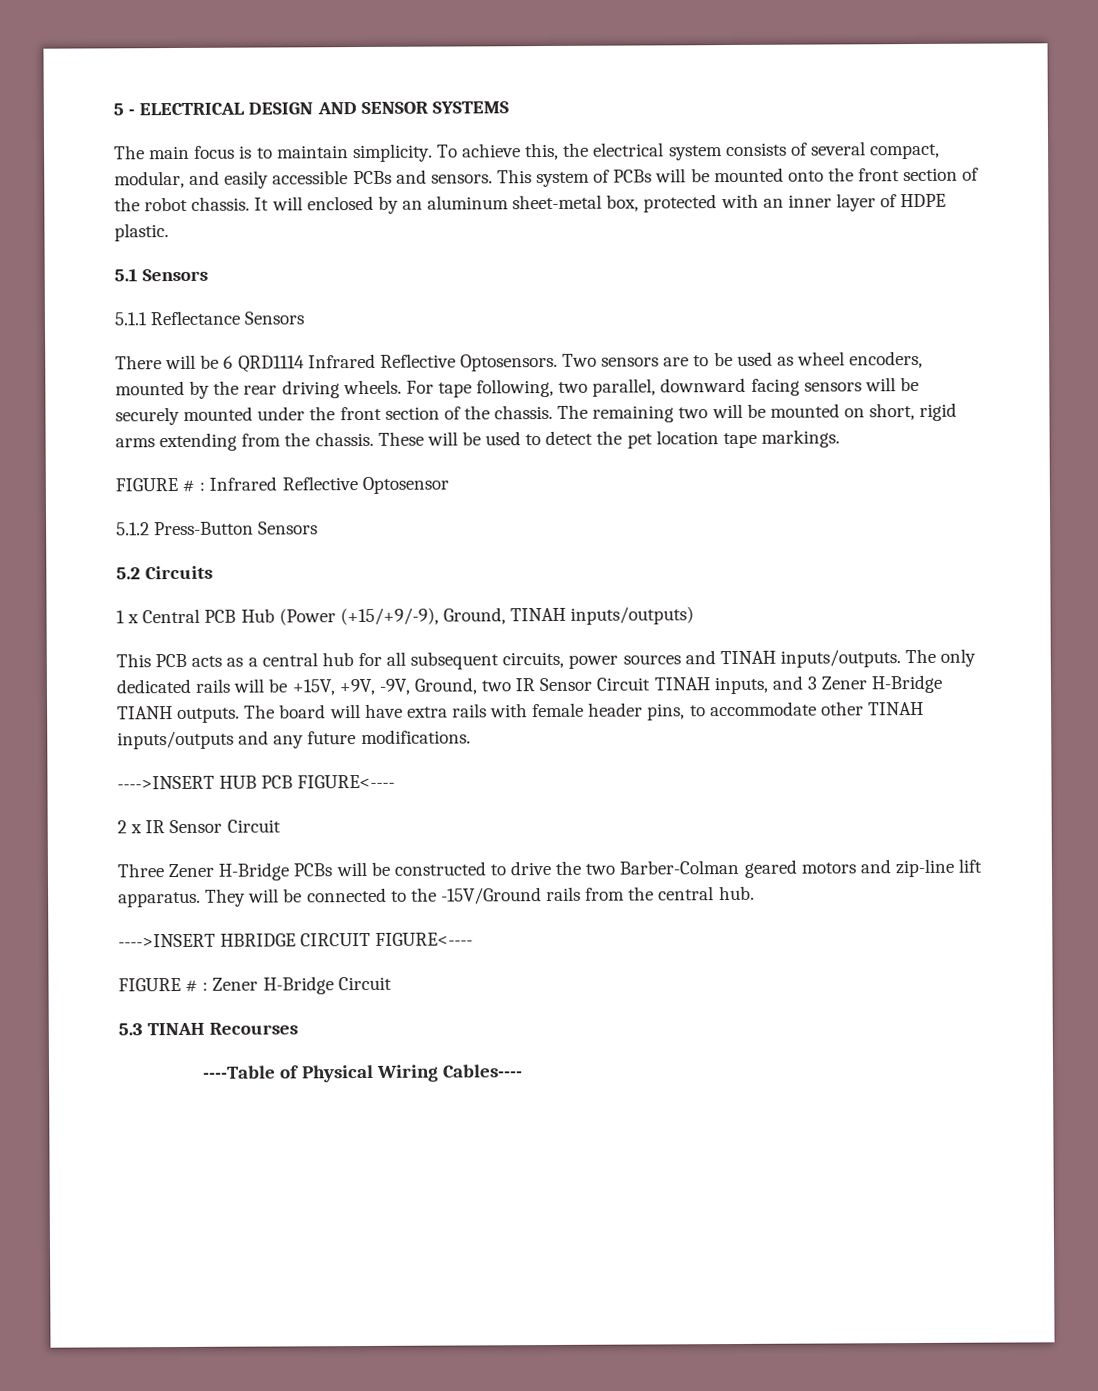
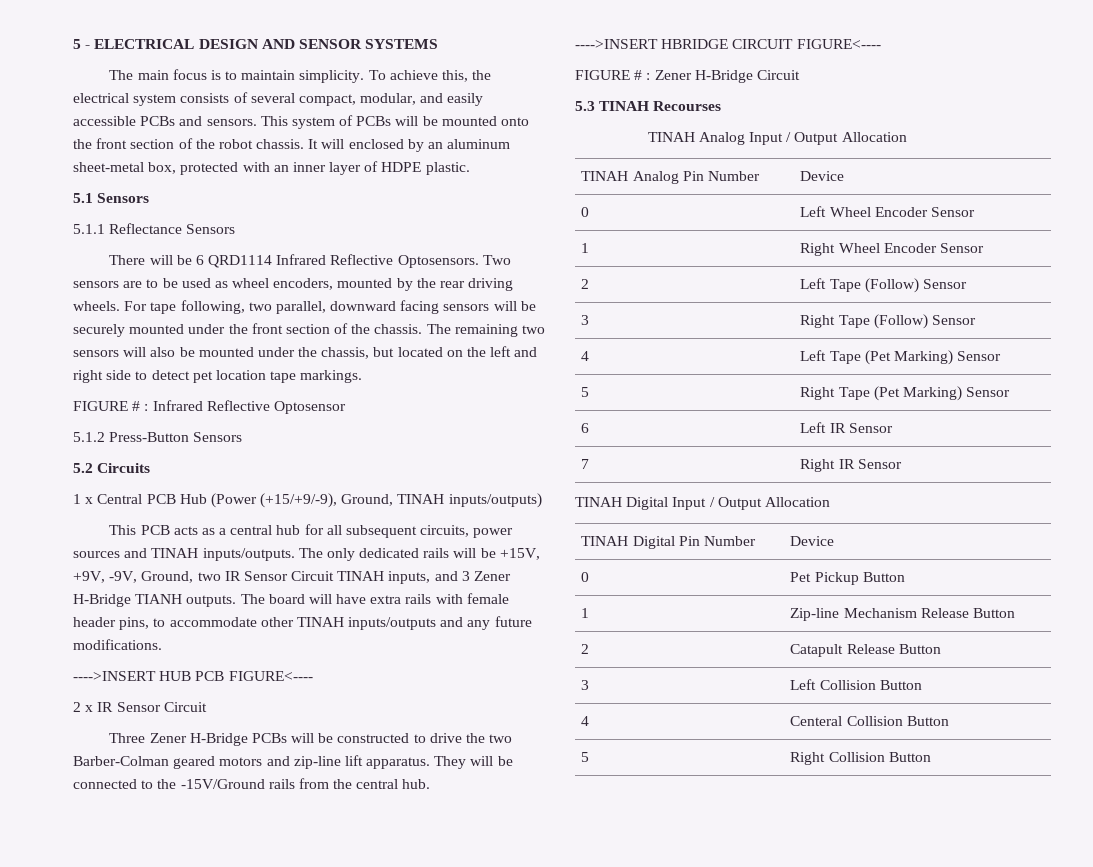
[711,402,958,421] [115,431,522,452] will be mounted on short, rigid arms extending from the chassis. These will be used -> [73,346,538,359] [73,370,132,383] sensors will also be mounted under the chassis, but located on the left and right side
[596,430,623,445] the -> (190, 375) none
[202,1064,523,1083] ----Table of Physical Wiring Cables---- -> [647,132,907,145] [581,171,760,184] [800,171,845,181] [581,207,590,217] [800,206,975,217] [581,243,590,253] [800,243,984,256] [581,279,590,289] [800,278,967,293] [581,315,590,325] [800,314,976,329] [581,351,590,361] [800,350,1002,365] [581,387,590,397] [800,386,1011,401] [581,423,590,433] [800,422,893,433] [581,459,590,469] [800,459,902,472] [575,497,830,510] [581,536,756,549] [790,536,835,546] [581,572,590,582] [790,572,905,585] [581,608,590,618] [790,608,1015,621] [581,644,590,654] [790,644,941,657] [581,680,590,690] [790,679,922,690] [581,716,590,726] [790,716,949,726] [581,752,590,762] [790,752,931,765] TINAH Analog Input / Output Allocation // TINAH Analog Pin Number | Device // 0 | Left Wheel Encoder Sensor // 1 | Right Wheel Encoder Sensor // 2 | Left Tape (Follow) Sensor // 3 | Right Tape (Follow) Sensor // 4 | Left Tape (Pet Marking) Sensor // 5 | Right Tape (Pet Marking) Sensor // 6 | Left IR Sensor // 7 | Right IR Sensor // TINAH Digital Input / Output Allocation // TINAH Digital Pin Number | Device // 0 | Pet Pickup Button // 1 | Zip-line Mechanism Release Button // 2 | Catapult Release Button // 3 | Left Collision Button // 4 | Centeral Collision Button // 5 | Right Collision Button

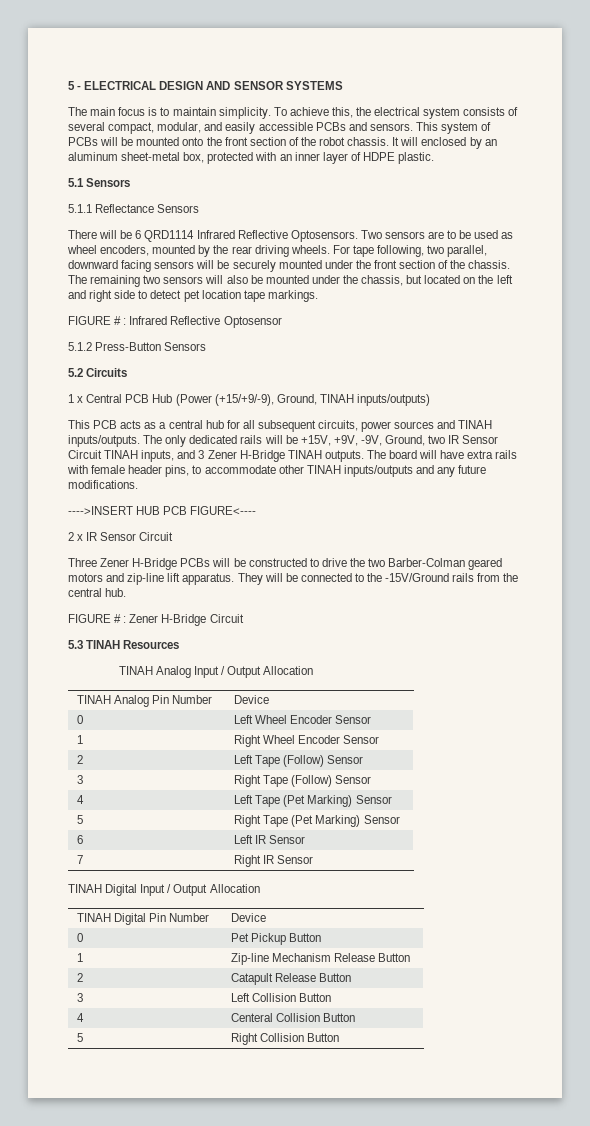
[135,594,183,604] TIANH -> [287,450,322,459] TINAH
[575,39,881,49] // ---->INSERT HBRIDGE CIRCUIT FIGURE<---- -> (127, 592) none
[653,101,722,111] Recourses -> [123,640,180,649] Resources

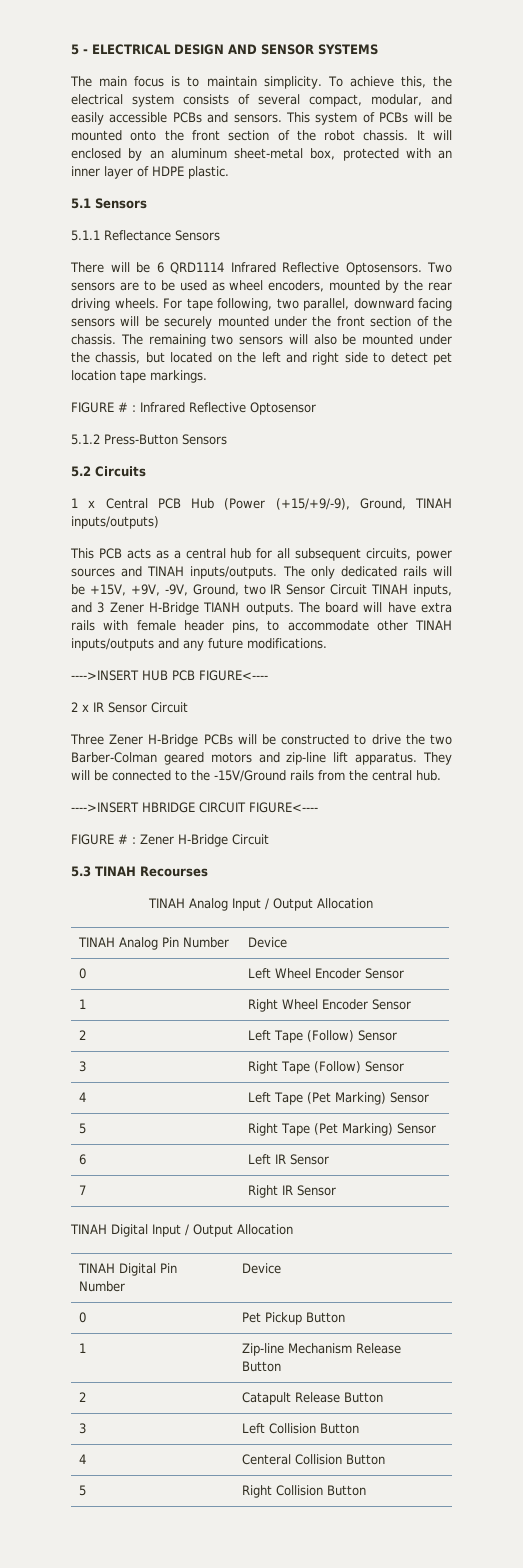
[287,450,322,459] TINAH -> [203,602,241,612] TIANH
(127, 592) none -> [71,802,318,813] // ---->INSERT HBRIDGE CIRCUIT FIGURE<----
[123,640,180,649] Resources -> [140,866,208,877] Recourses

